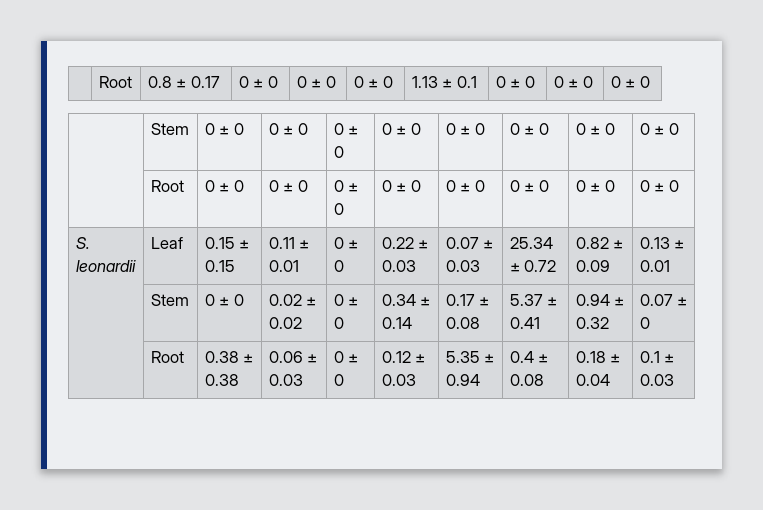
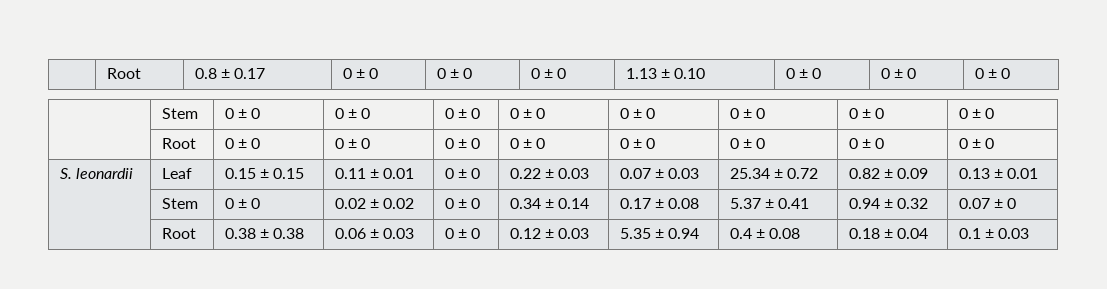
[456,76,477,88] 0.1 -> [674,68,706,79] 0.10

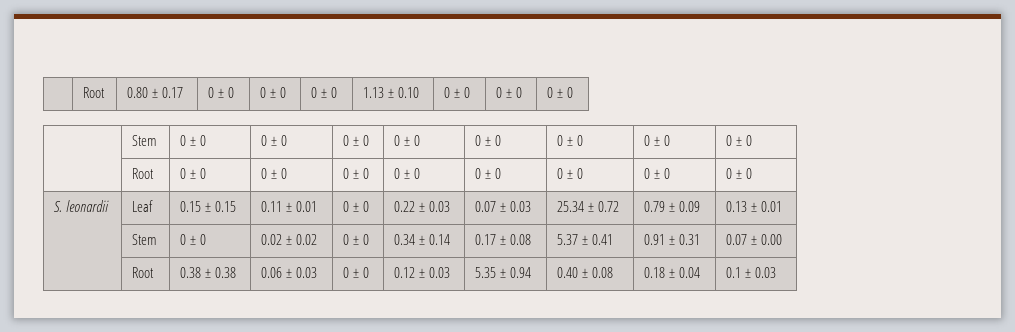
[106,68,141,79] [194,68,217,79] | Root | 0.8 -> [82,87,105,98] [126,87,148,98] | Root | 0.80
[848,168,880,179] 0.82 -> [643,201,665,212] 0.79
[848,198,929,209] [958,198,1017,209] 0.94 ± 0.32 | 0.07 ± 0 -> [643,234,701,245] [725,234,783,245] 0.91 ± 0.31 | 0.07 ± 0.00
[729,228,752,239] 0.4 -> [556,267,578,278] 0.40

